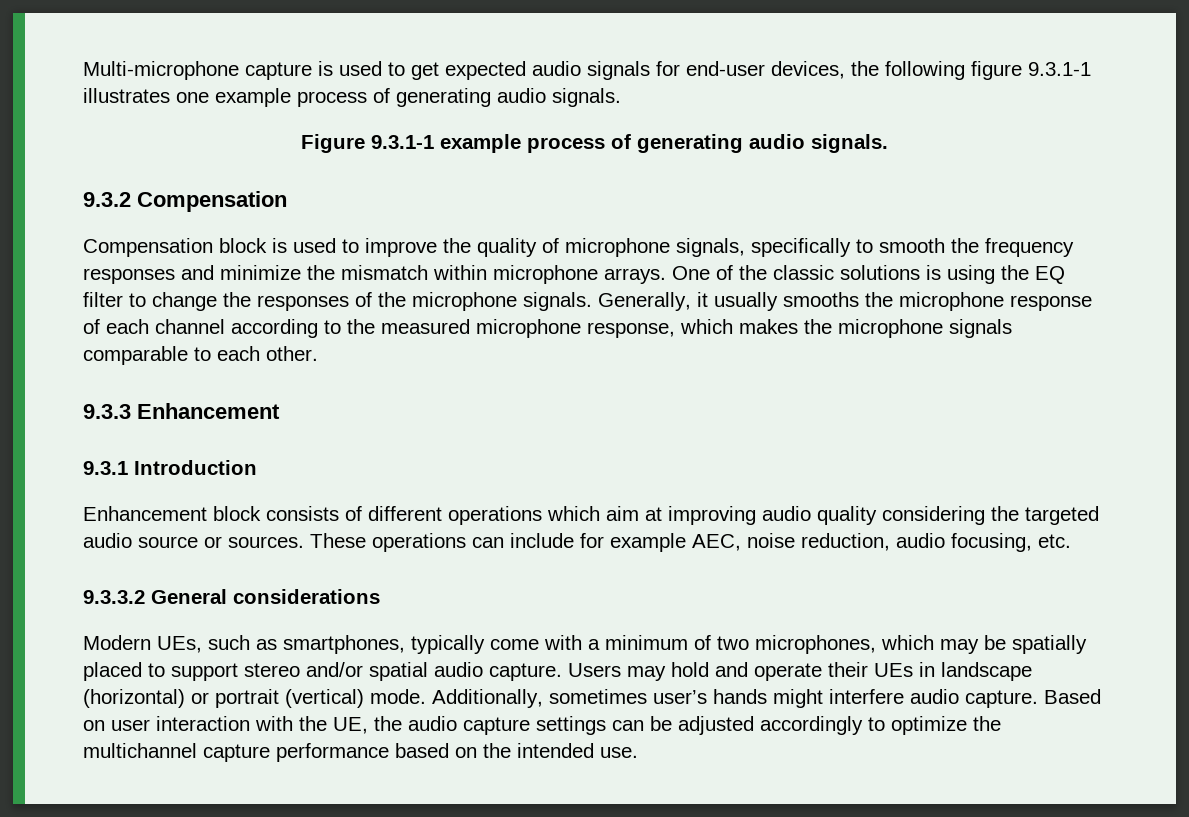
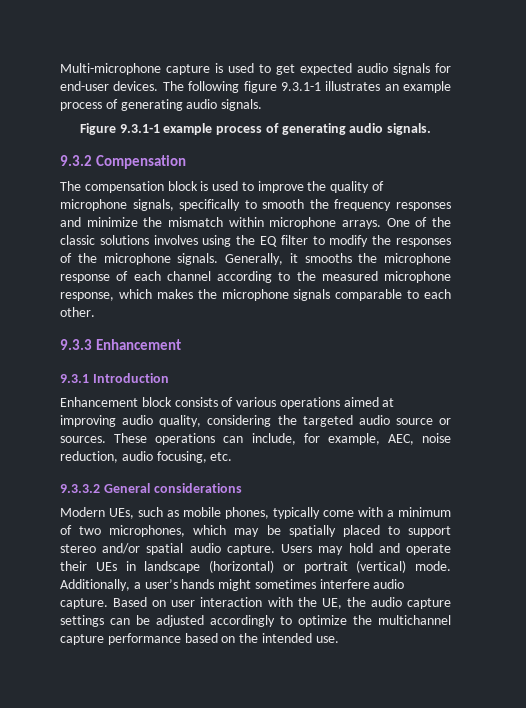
[771,61,879,79] devices, the -> [113,81,184,91] devices. The
[176,92,209,103] one -> [384,84,399,91] an
[83,238,213,257] Compensation -> [60,181,164,193] The compensation
[926,265,941,280] is -> [153,235,198,245] involves
[152,292,217,311] change -> [329,235,369,247] modify
[714,292,778,311] usually -> (298, 258) none
[368,506,639,525] different operations which aim -> [236,397,379,409] various operations aimed
[817,506,877,525] quality -> [159,415,202,427] quality,
[510,533,686,552] include for example -> [251,433,380,445] include, for example,
[283,635,405,654] smartphones, -> [183,507,269,519] mobile phones,
[549,689,647,704] sometimes -> [133,582,141,589] a
(823, 698) none -> [254,579,316,589] sometimes

